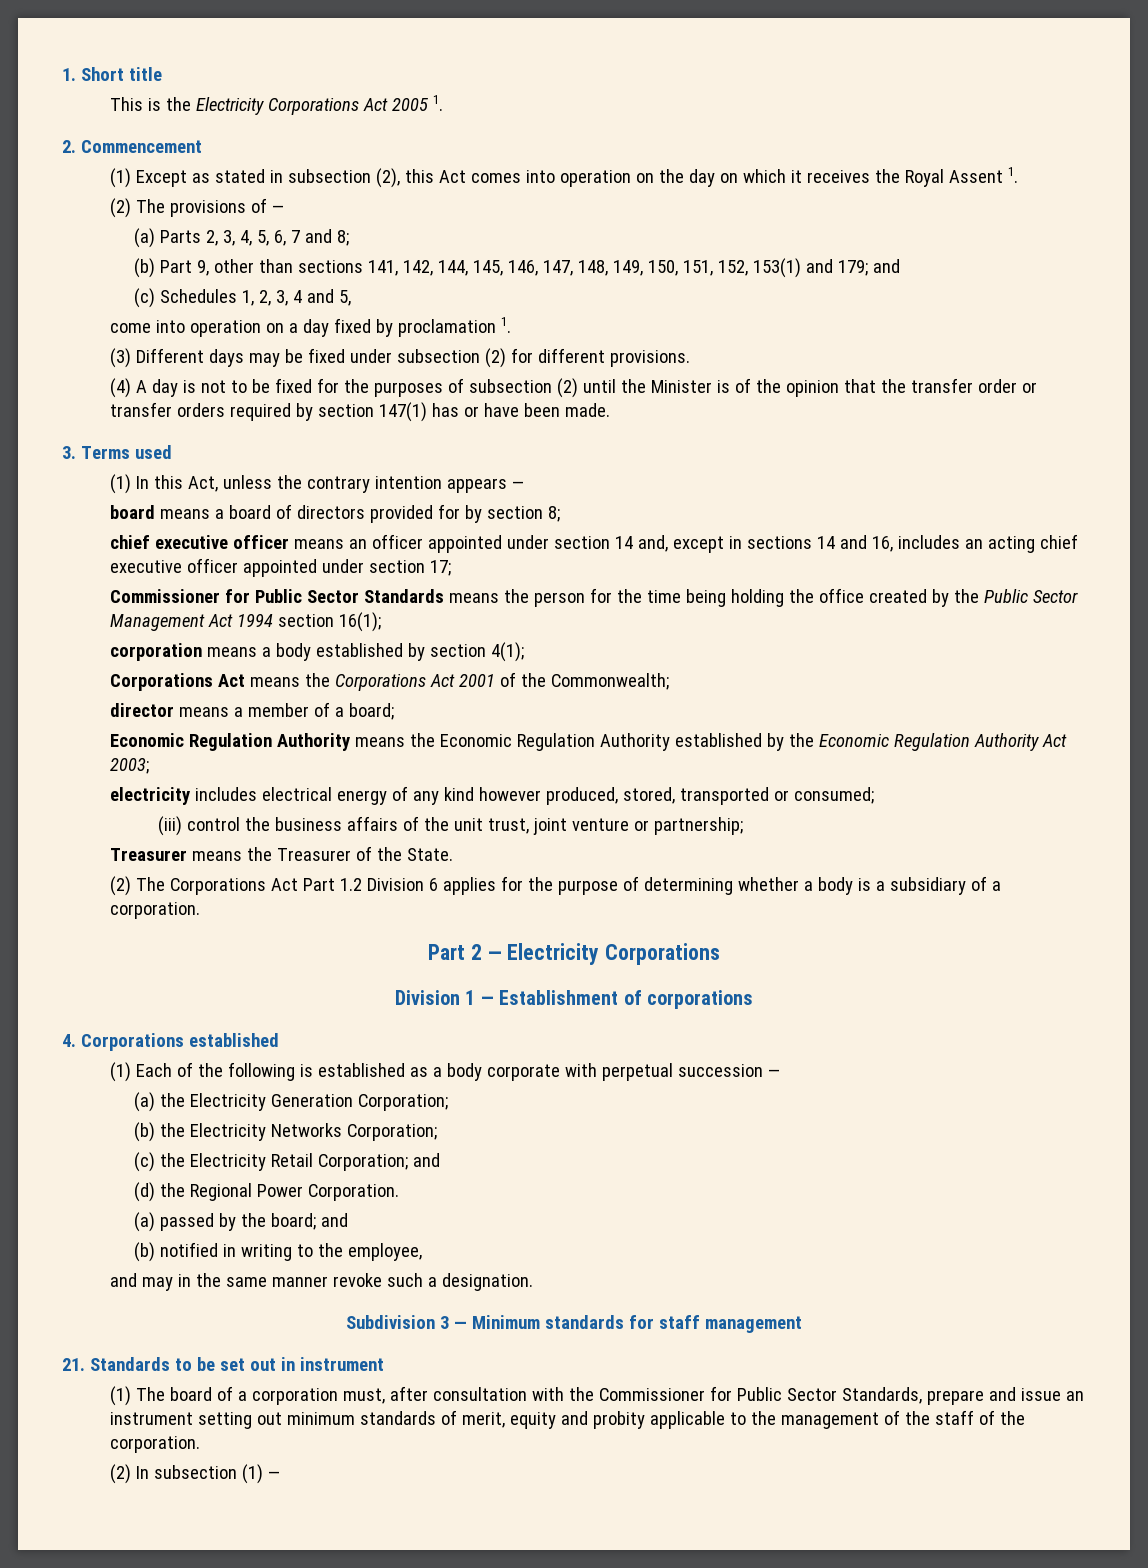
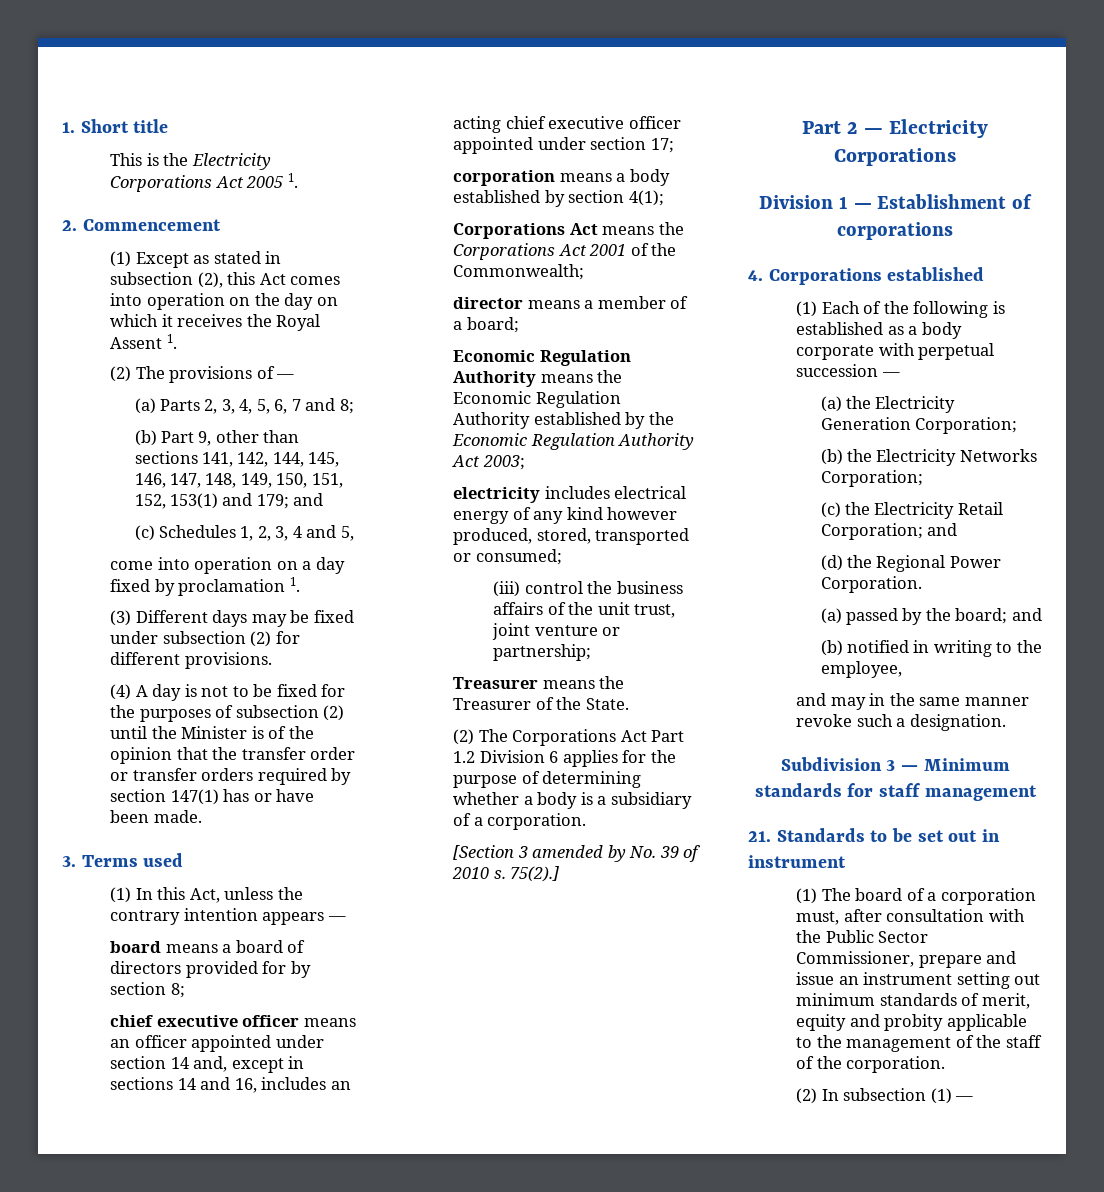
[110,588,1078,607] [110,612,382,632] // Commissioner for Public Sector Standards means the person for the time being holding the office created by the Public Sector Management Act 1994 section 16(1); -> (674, 145) none
(201, 910) none -> [453,845,702,862] [452,866,560,882] // [Section 3 amended by No. 39 of 2010 s. 75(2).]
[599,1386,923,1404] Commissioner for Public Sector Standards, -> [825,930,929,943] [796,951,915,967] Public Sector Commissioner,

